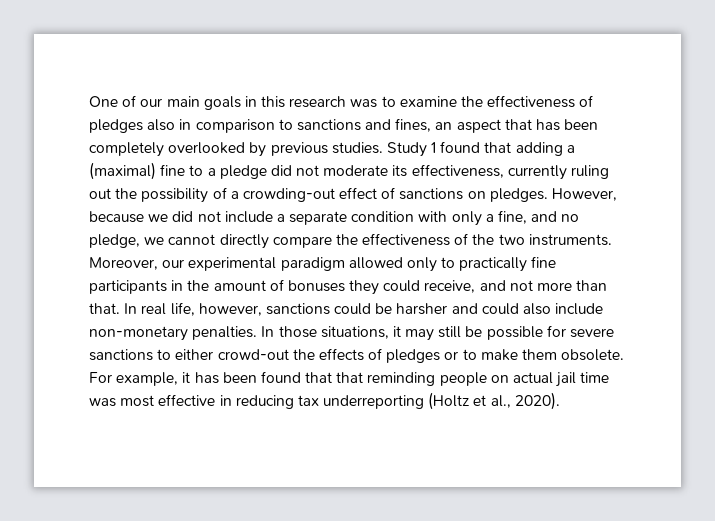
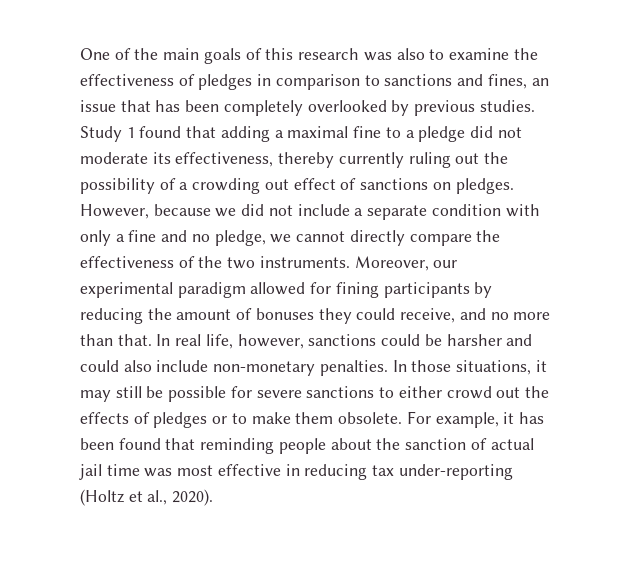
[140,98,163,107] our -> [134,48,159,60] the
[244,96,257,107] in -> [245,48,262,60] of
(378, 103) none -> [396,48,425,60] also
[147,119,176,131] also -> (253, 82) none
[456,119,501,133] aspect -> [80,100,116,112] issue
[89,162,156,180] (maximal) -> [287,126,349,138] maximal
(504, 171) none -> [278,152,335,168] thereby
[242,188,335,202] crowding-out -> [192,178,289,194] crowding out
[498,210,528,224] fine, -> [128,230,157,242] fine
[406,256,557,272] [89,280,184,294] only to practically fine participants in -> [310,282,493,298] [80,308,143,324] for fining participants by reducing
[509,280,533,291] not -> [490,312,509,320] no
[217,349,289,360] crowd-out -> [446,386,521,399] crowd out
[336,372,364,383] that -> (196, 444) none
[490,375,509,383] on -> [330,438,487,450] about the sanction of
[323,395,425,409] underreporting -> [398,464,513,480] under-reporting

